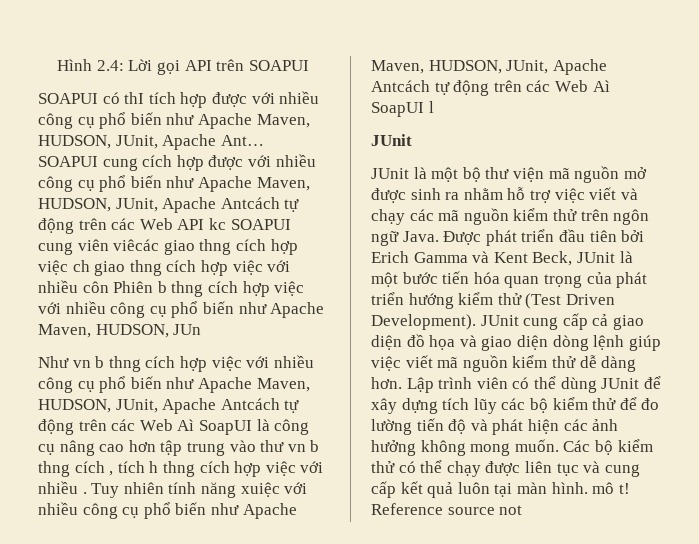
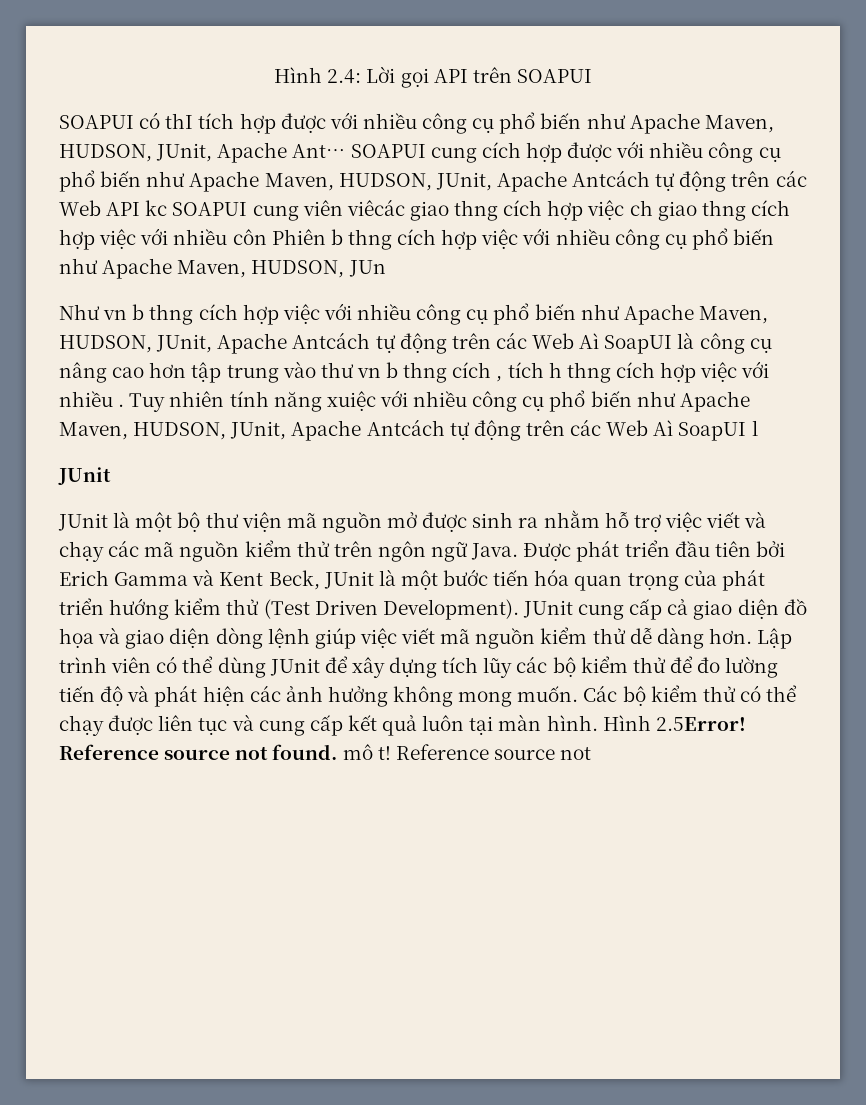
(588, 488) none -> [602,715,746,731] [59,744,338,760] Hình 2.5Error! Reference source not found.

